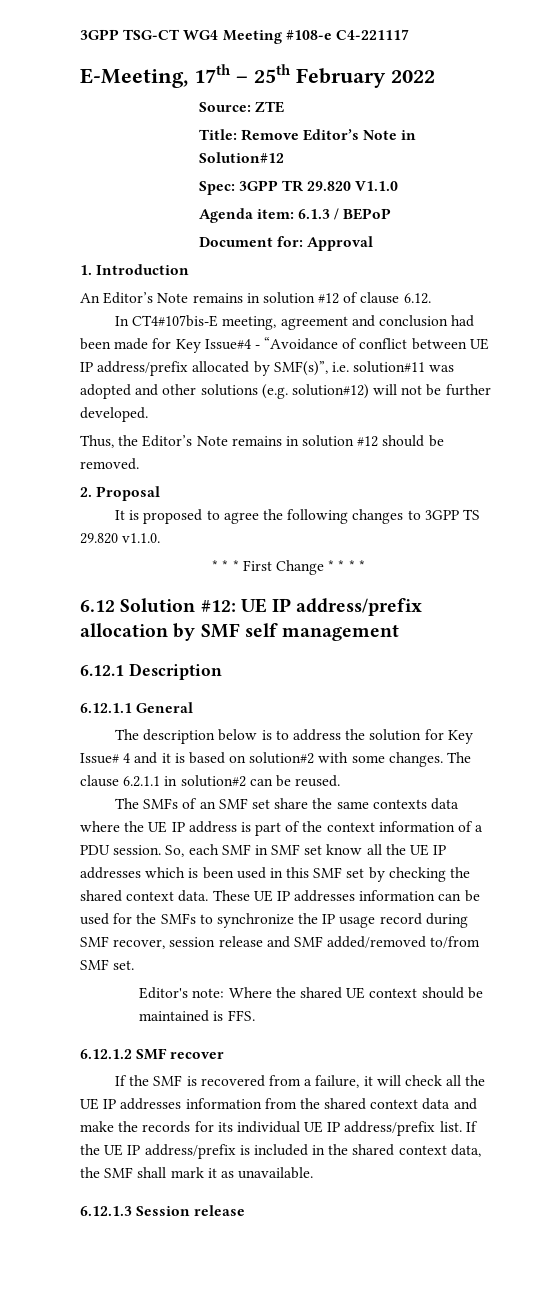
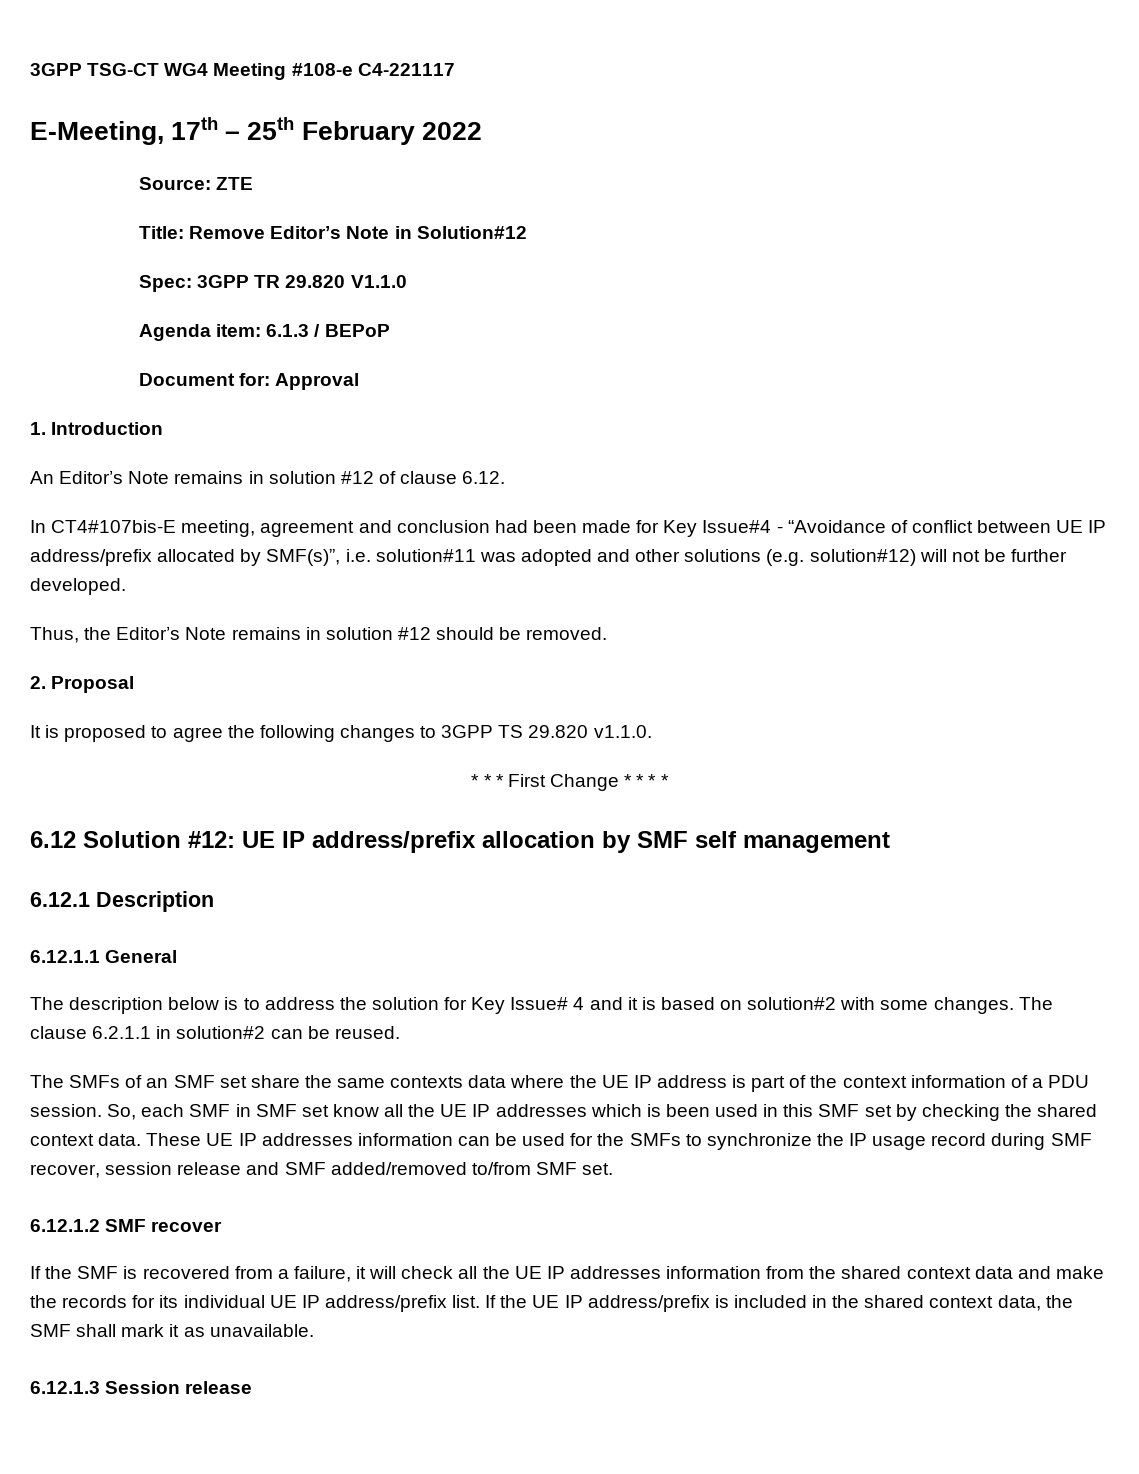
[139,987,483,999] [139,1010,255,1022] // Editor's note: Where the shared UE context should be maintained is FFS. -> (614, 1169) none

